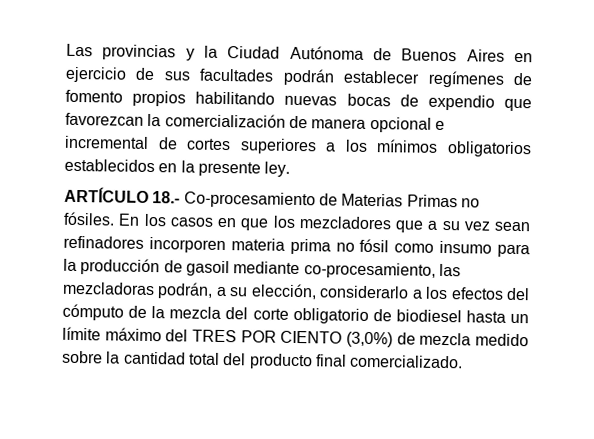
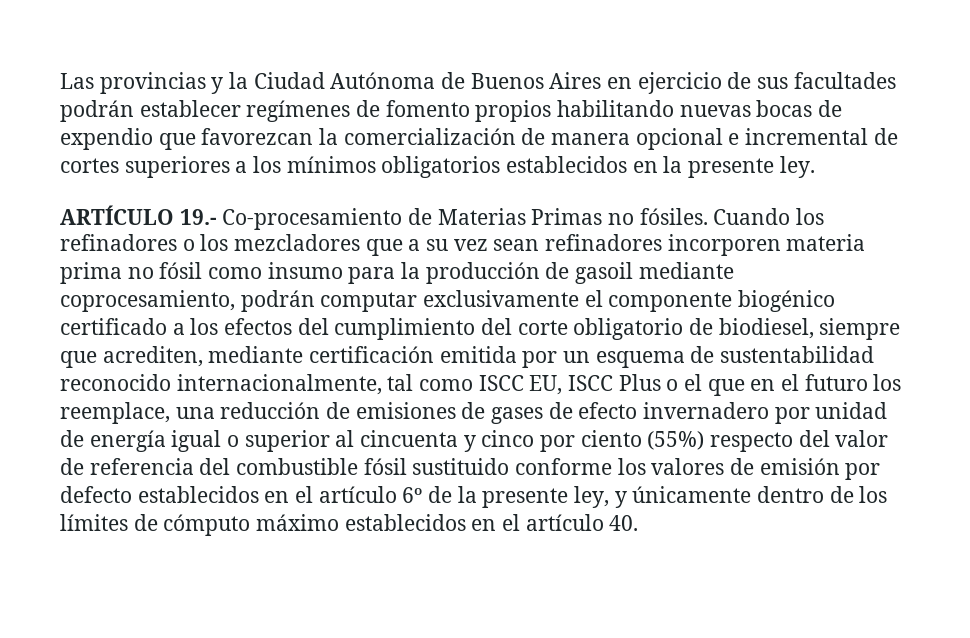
[152,191,181,204] 18.- -> [179,209,217,225] 19.-
[118,213,270,231] En los casos en que -> [713,208,825,225] [60,234,195,251] Cuando los refinadores o
[303,262,461,279] [62,281,531,301] [62,303,529,324] [62,326,529,348] [62,350,464,370] co-procesamiento, las mezcladoras podrán, a su elección, considerarlo a los efectos del cómputo de la mezcla del corte obligatorio de biodiesel hasta un límite máximo del TRES POR CIENTO (3,0%) de mezcla medido sobre la cantidad total del producto final comercializado. -> [60,290,836,312] [60,318,901,340] [60,346,875,368] [60,374,902,396] [60,402,888,424] [60,430,889,452] [60,458,881,480] [60,486,888,508] [60,514,639,536] coprocesamiento, podrán computar exclusivamente el componente biogénico certificado a los efectos del cumplimiento del corte obligatorio de biodiesel, siempre que acrediten, mediante certificación emitida por un esquema de sustentabilidad reconocido internacionalmente, tal como ISCC EU, ISCC Plus o el que en el futuro los reemplace, una reducción de emisiones de gases de efecto invernadero por unidad de energía igual o superior al cincuenta y cinco por ciento (55%) respecto del valor de referencia del combustible fósil sustituido conforme los valores de emisión por defecto establecidos en el artículo 6º de la presente ley, y únicamente dentro de los límites de cómputo máximo establecidos en el artículo 40.

